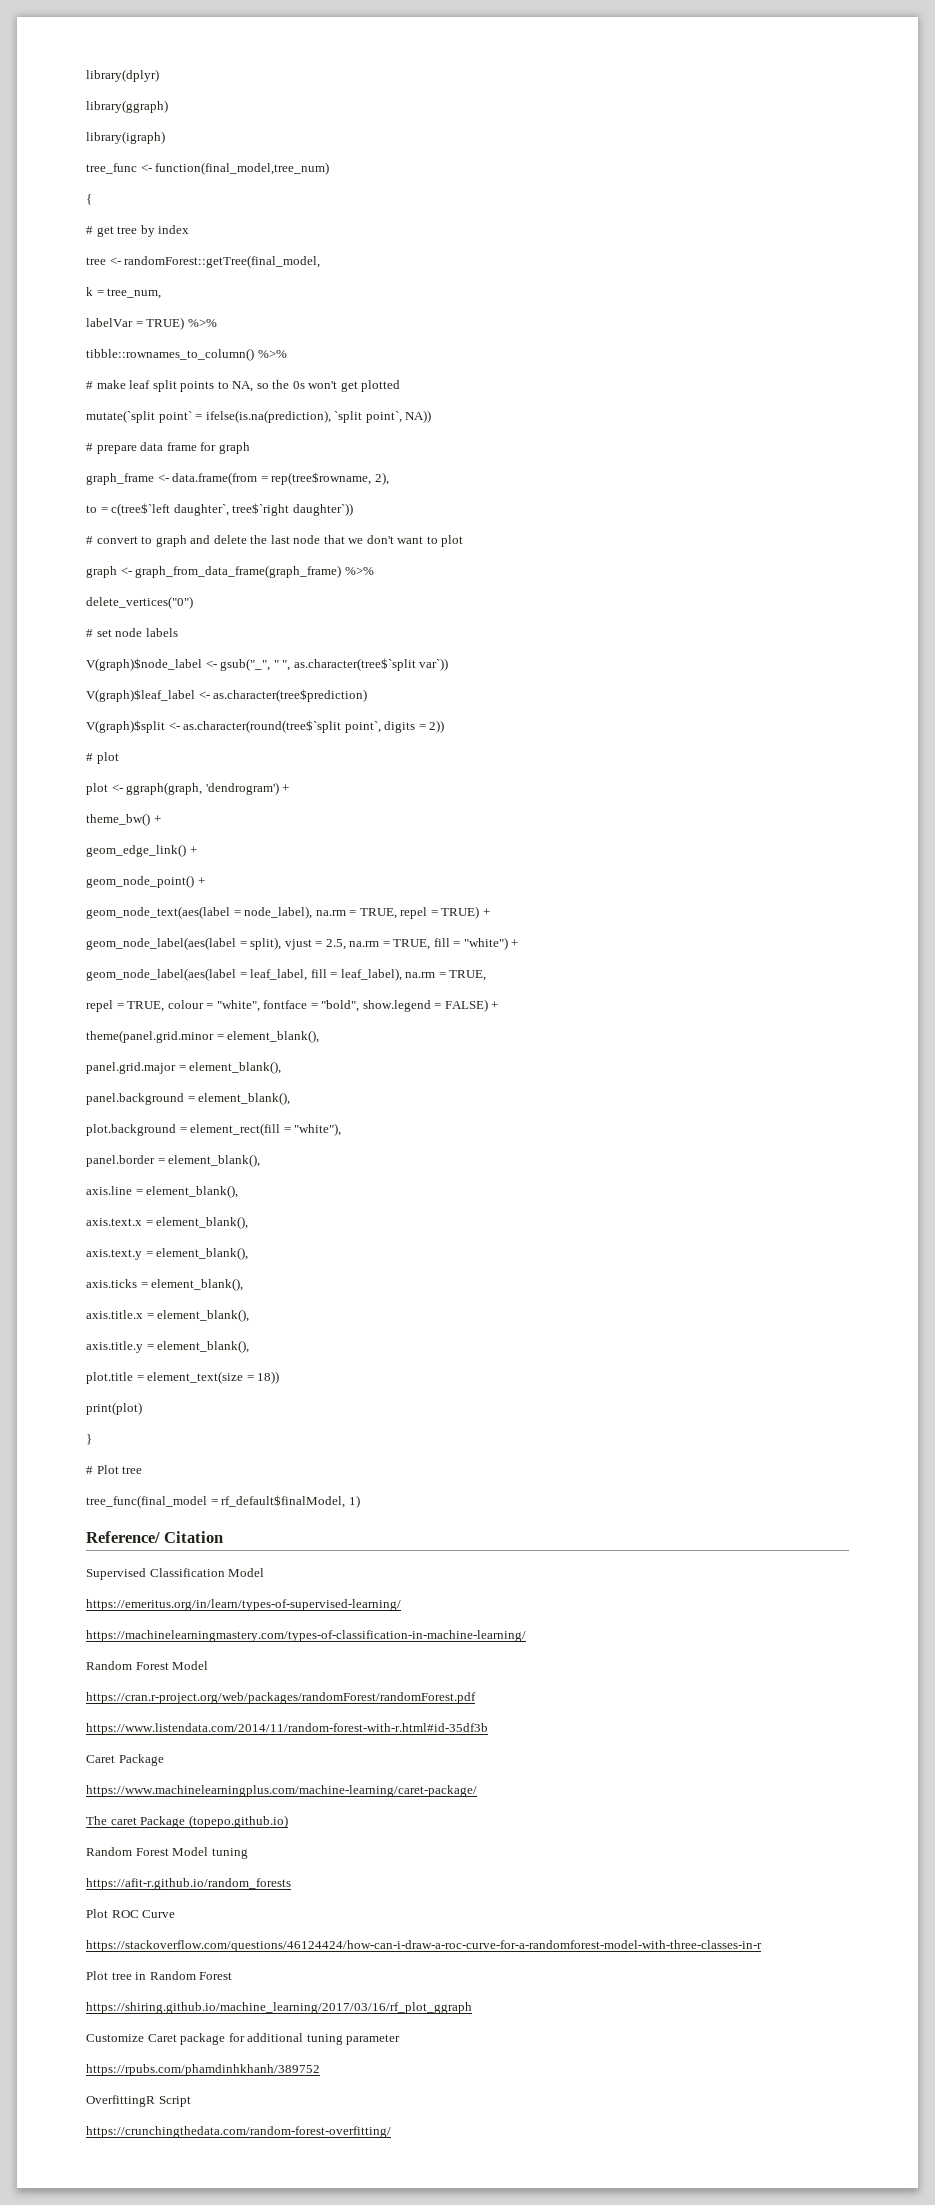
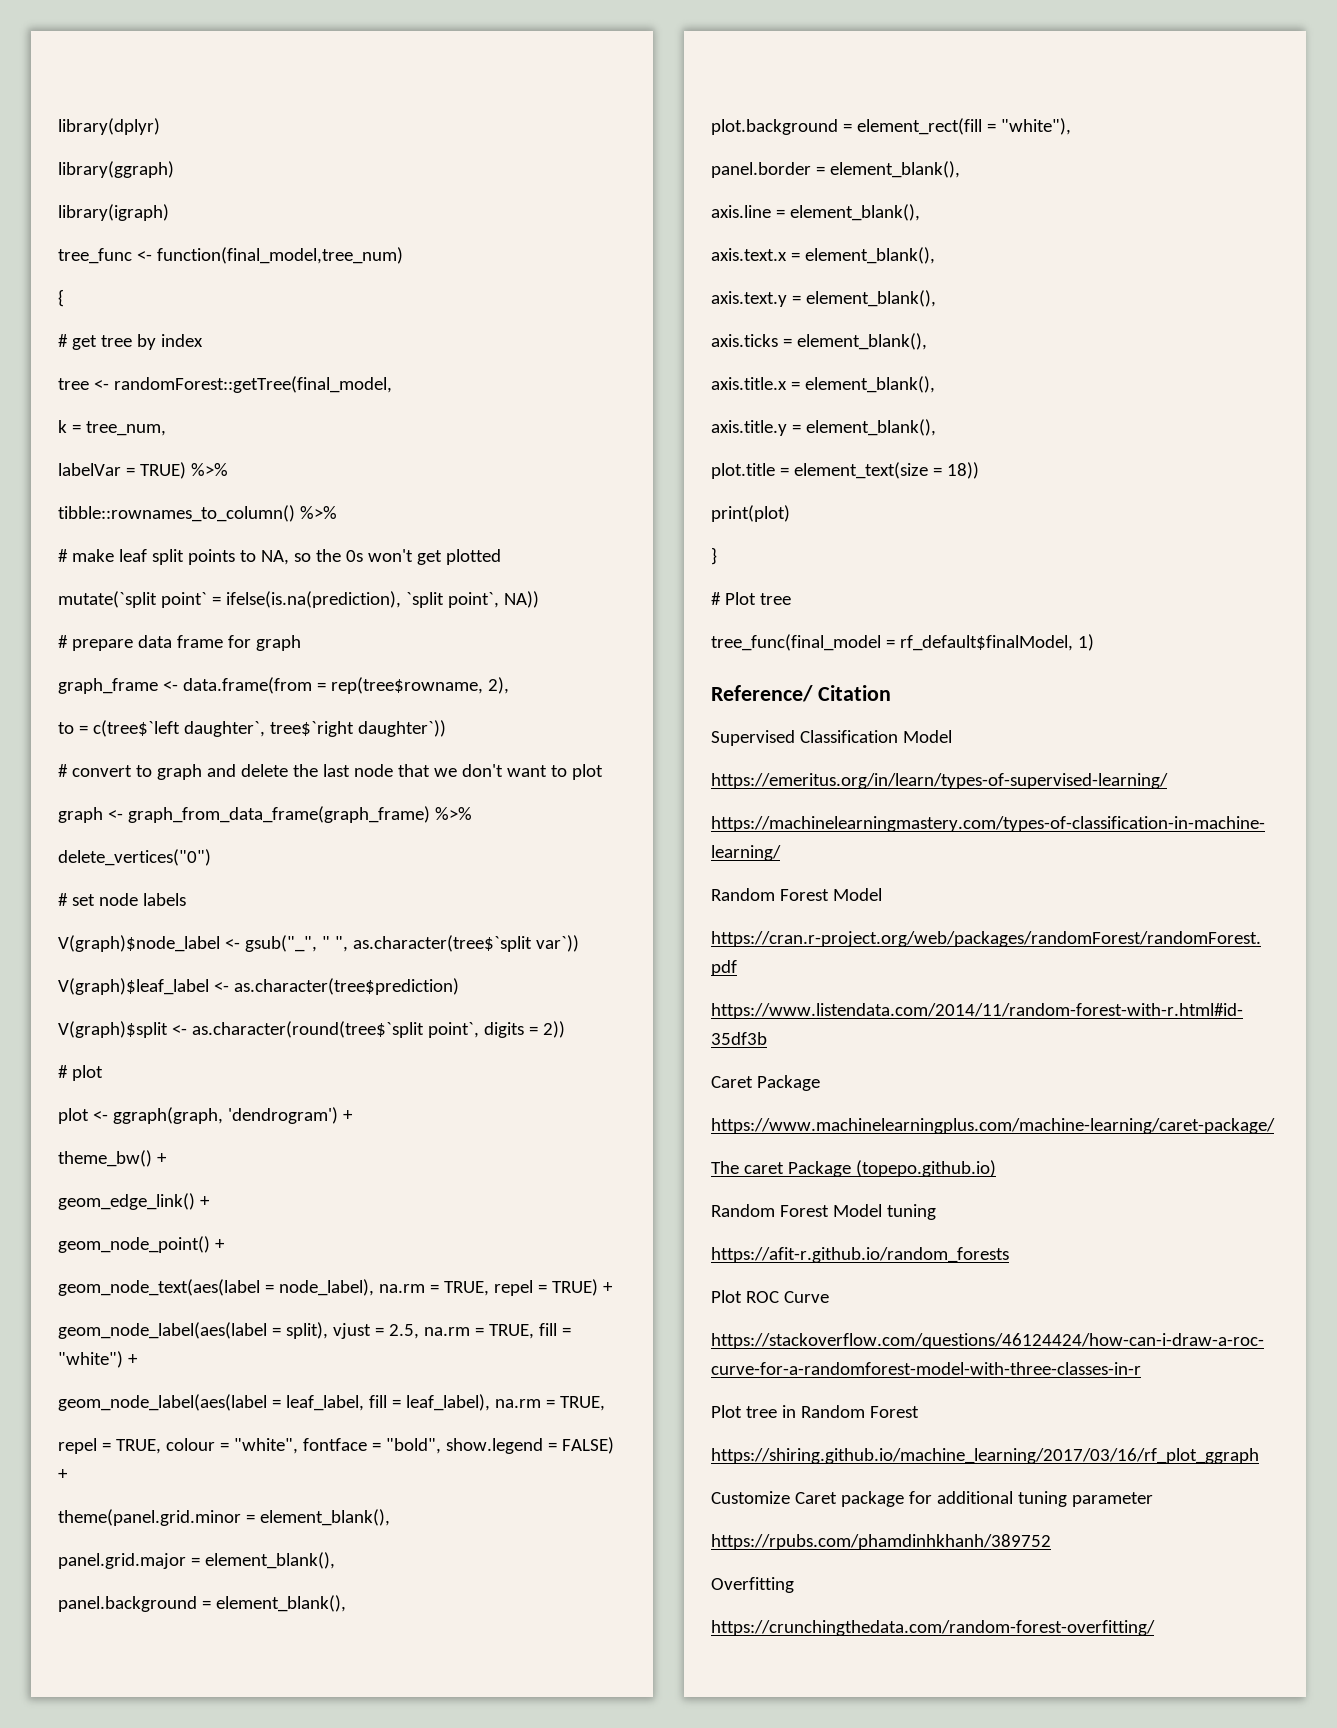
[86,2095,191,2107] OverfittingR Script -> [711,1577,794,1593] Overfitting

